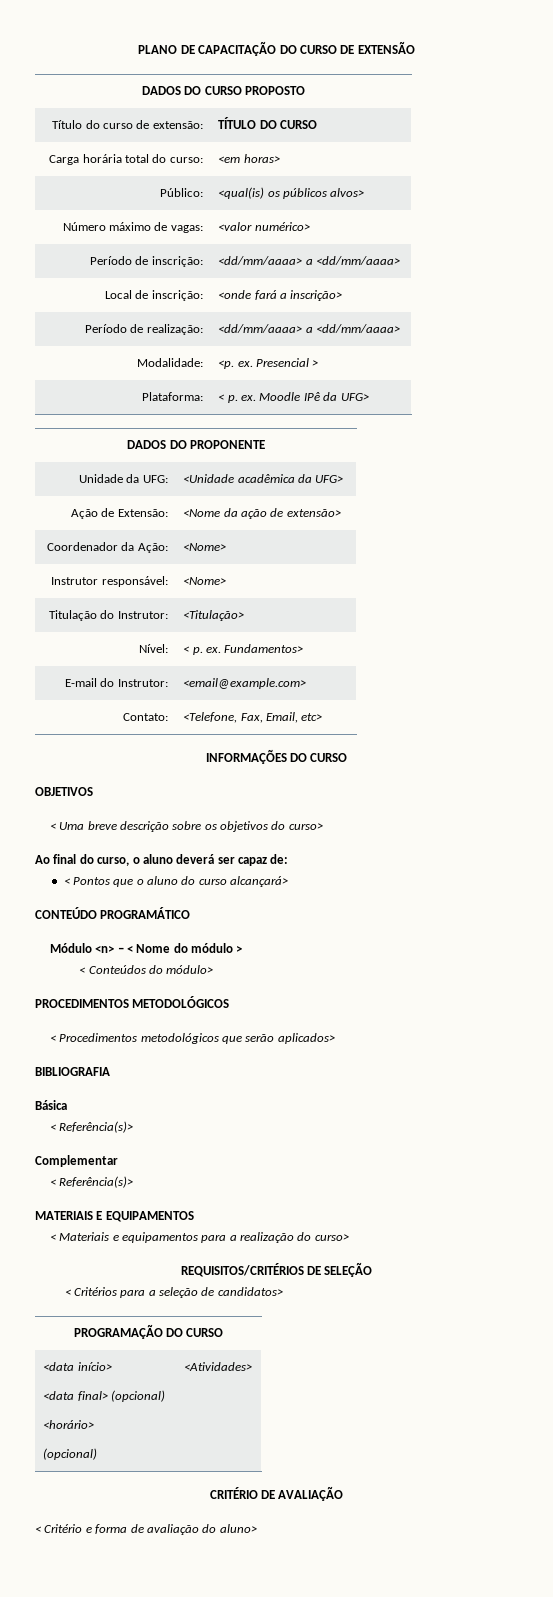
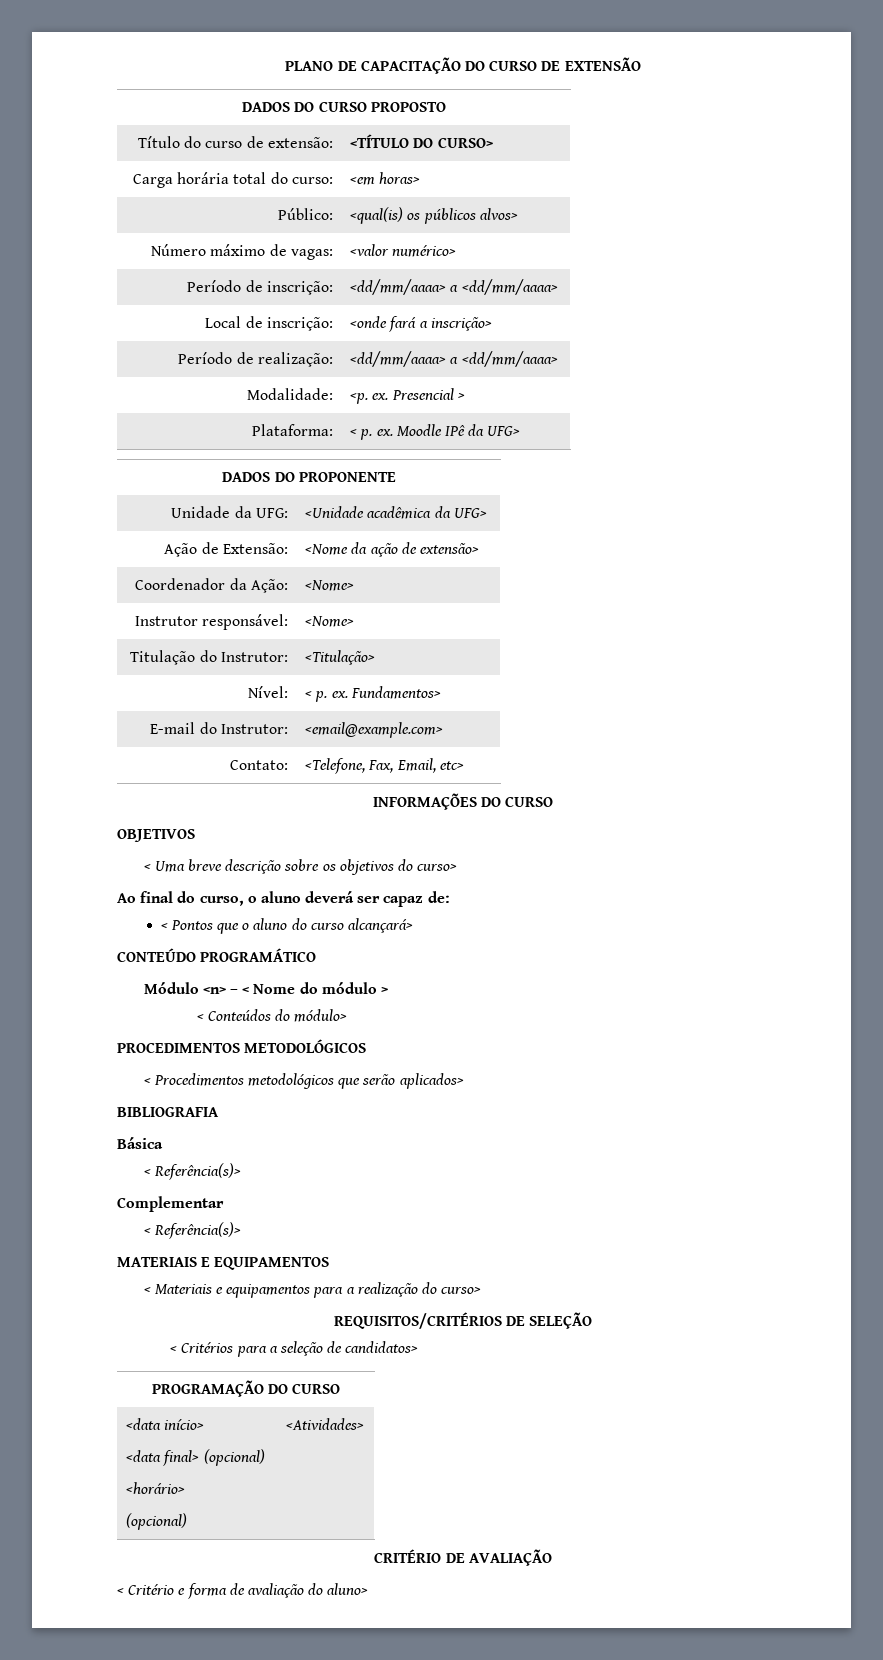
[218,117,318,129] TÍTULO DO CURSO -> [350,134,493,148] <TÍTULO DO CURSO>

